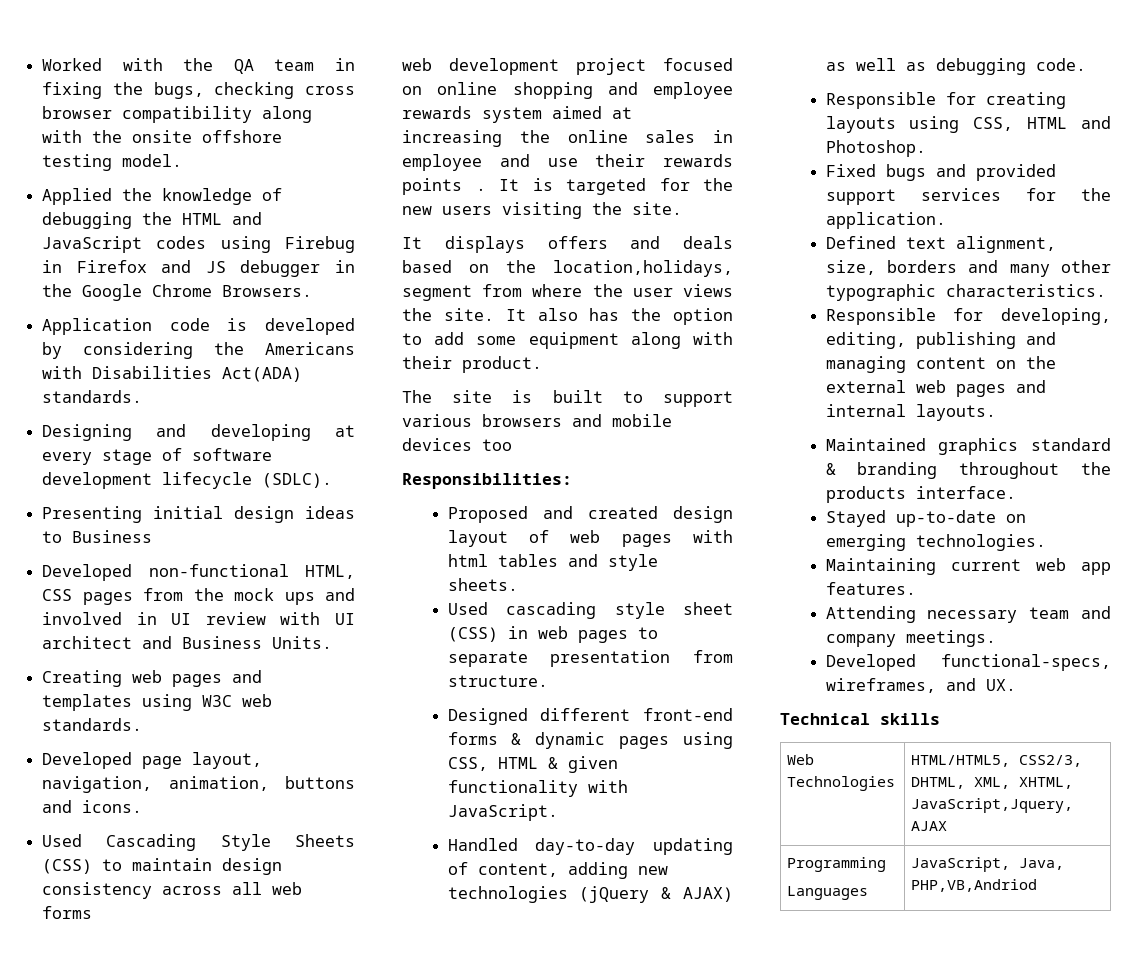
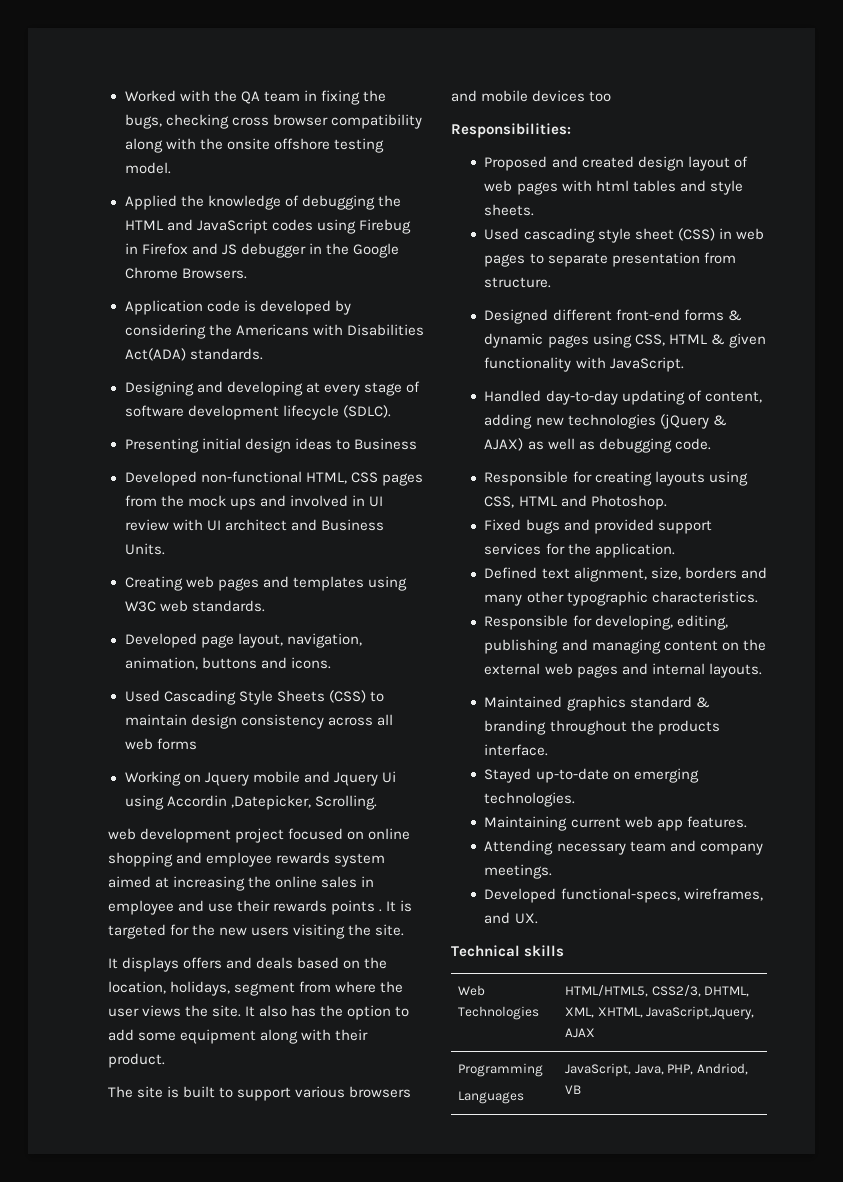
(93, 912) none -> [124,771,396,786] [124,795,377,810] // Working on Jquery mobile and Jquery Ui using Accordin ,Datepicker, Scrolling.
[553,260,733,277] location,holidays, -> [108,981,231,996] location, holidays,
[910,879,1037,892] PHP,VB,Andriod -> [667,1063,749,1075] [565,1085,582,1094] PHP, Andriod, VB

